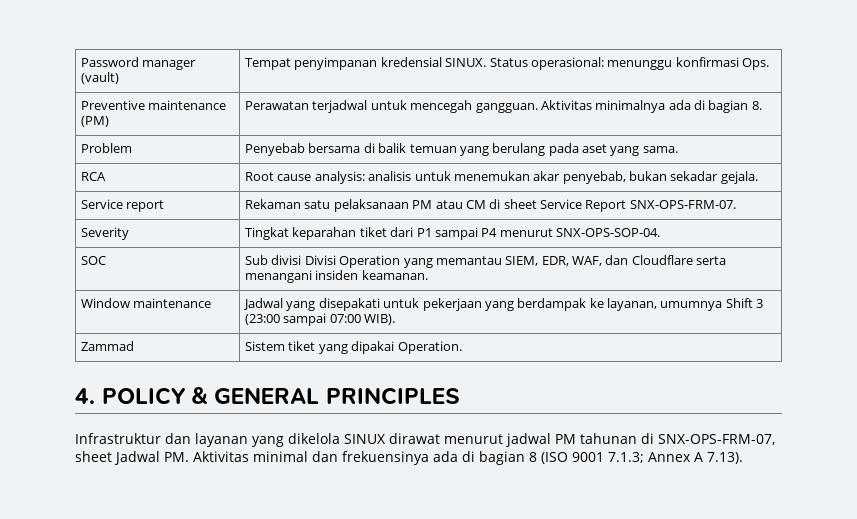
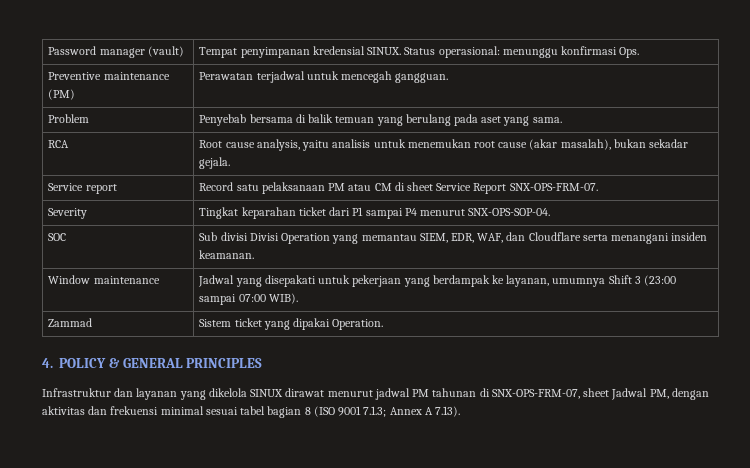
[540,100,762,113] Aktivitas minimalnya ada di bagian 8. -> (449, 78) none
[314,171,365,184] analysis: -> [256,139,330,151] analysis, yaitu
[533,171,626,184] akar penyebab, -> [474,139,611,150] root cause (akar masalah),
[245,199,302,209] Rekaman -> [199,182,234,191] Record
[359,227,387,237] tiket -> [298,207,326,216] ticket
[288,341,316,351] tiket -> [234,318,262,327] ticket
[164,451,475,465] PM. Aktivitas minimal dan frekuensinya ada di -> [649,388,709,400] [42,406,266,415] PM, dengan aktivitas dan frekuensi minimal sesuai tabel

